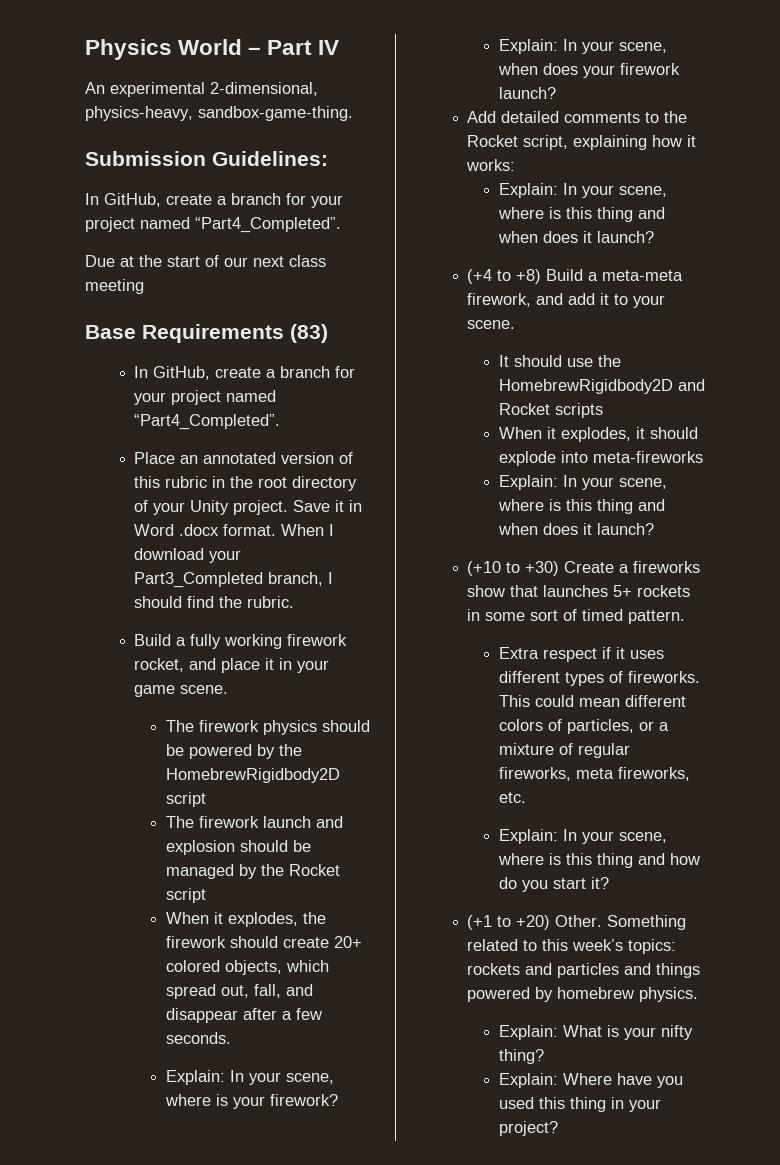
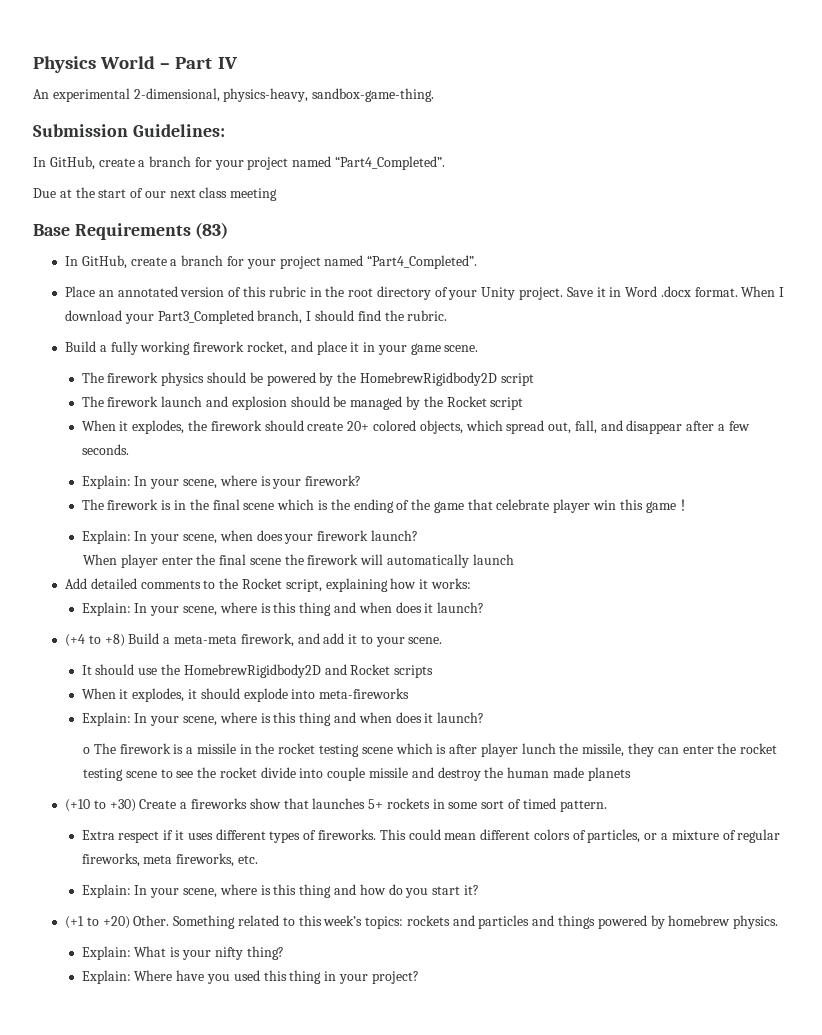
(338, 1100) none -> [81,499,690,513] // The firework is in the final scene which is the ending of the game that celebrate player win this game！
(556, 93) none -> [82,554,514,568] // When player enter the final scene the firework will automatically launch
(654, 529) none -> [82,743,778,757] [82,767,631,781] // o The firework is a missile in the rocket testing scene which is after player lunch the missile, they can enter the rocket testing scene to see the rocket divide into couple missile and destroy the human made planets

